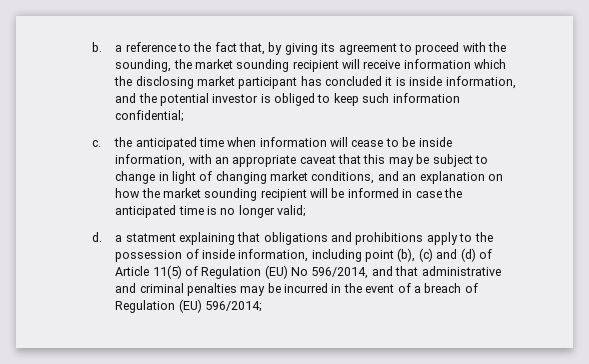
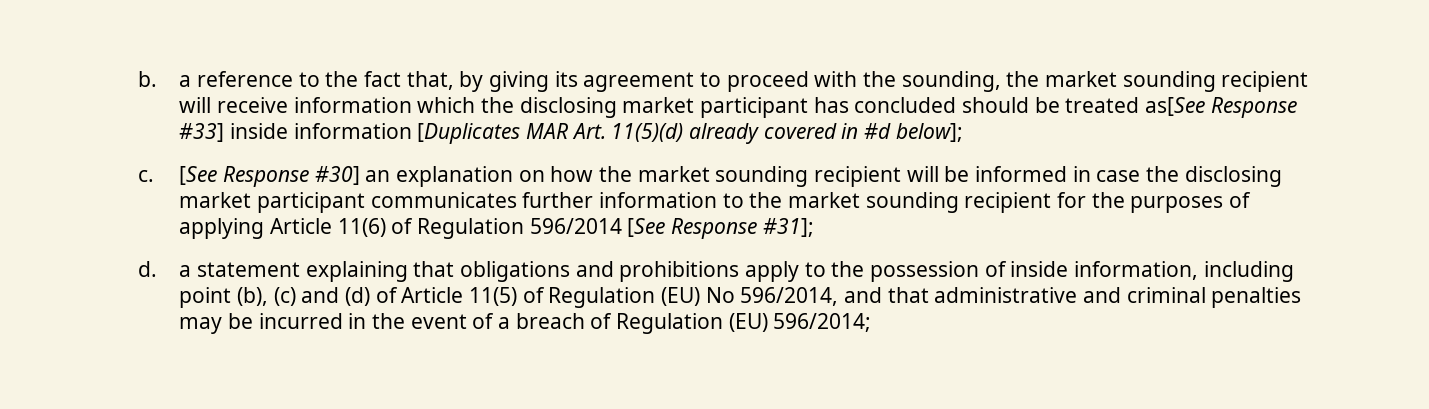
[385,76,516,89] [115,93,460,106] [115,110,185,122] [92,137,452,150] [115,154,488,167] [115,171,399,184] it is inside information, and the potential investor is obliged to keep such information confidential; // c. the anticipated time when information will cease to be inside information, with an appropriate caveat that this may be subject to change in light of changing market conditions, and -> [961,97,1297,118] [179,123,963,144] [138,166,360,187] should be treated as[See Response #33] inside information [Duplicates MAR Art. 11(5)(d) already covered in #d below]; // c. [See Response #30]
[115,205,307,218] anticipated time is no longer valid; -> [1184,166,1282,187] [179,192,1251,213] [179,218,814,239] disclosing market participant communicates further information to the market sounding recipient for the purposes of applying Article 11(6) of Regulation 596/2014 [See Response #31];
[125,233,176,242] statment -> [196,262,300,277] statement

